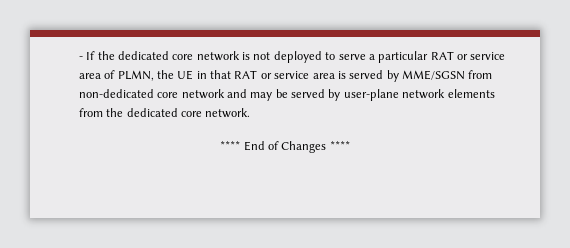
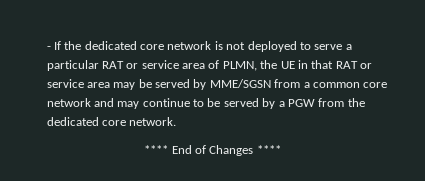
[337,71,346,79] is -> [113,79,152,90] may be
[78,89,154,98] non-dedicated -> [303,82,360,88] a common
[275,89,495,101] be served by user-plane network elements -> [142,98,315,109] continue to be served by a PGW

